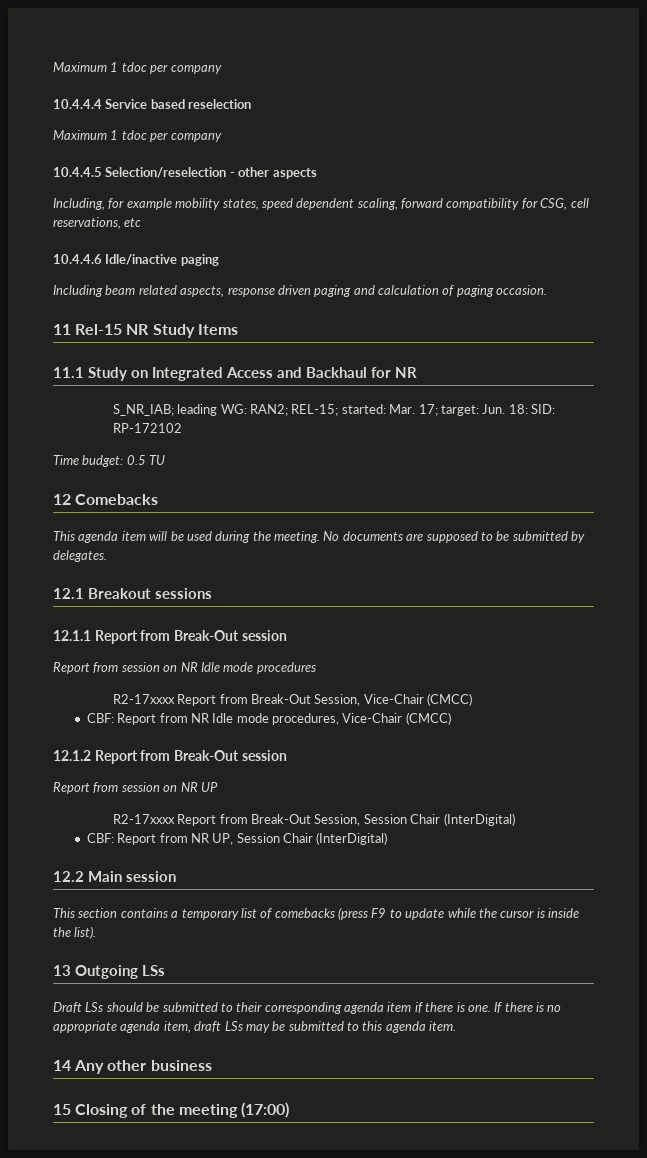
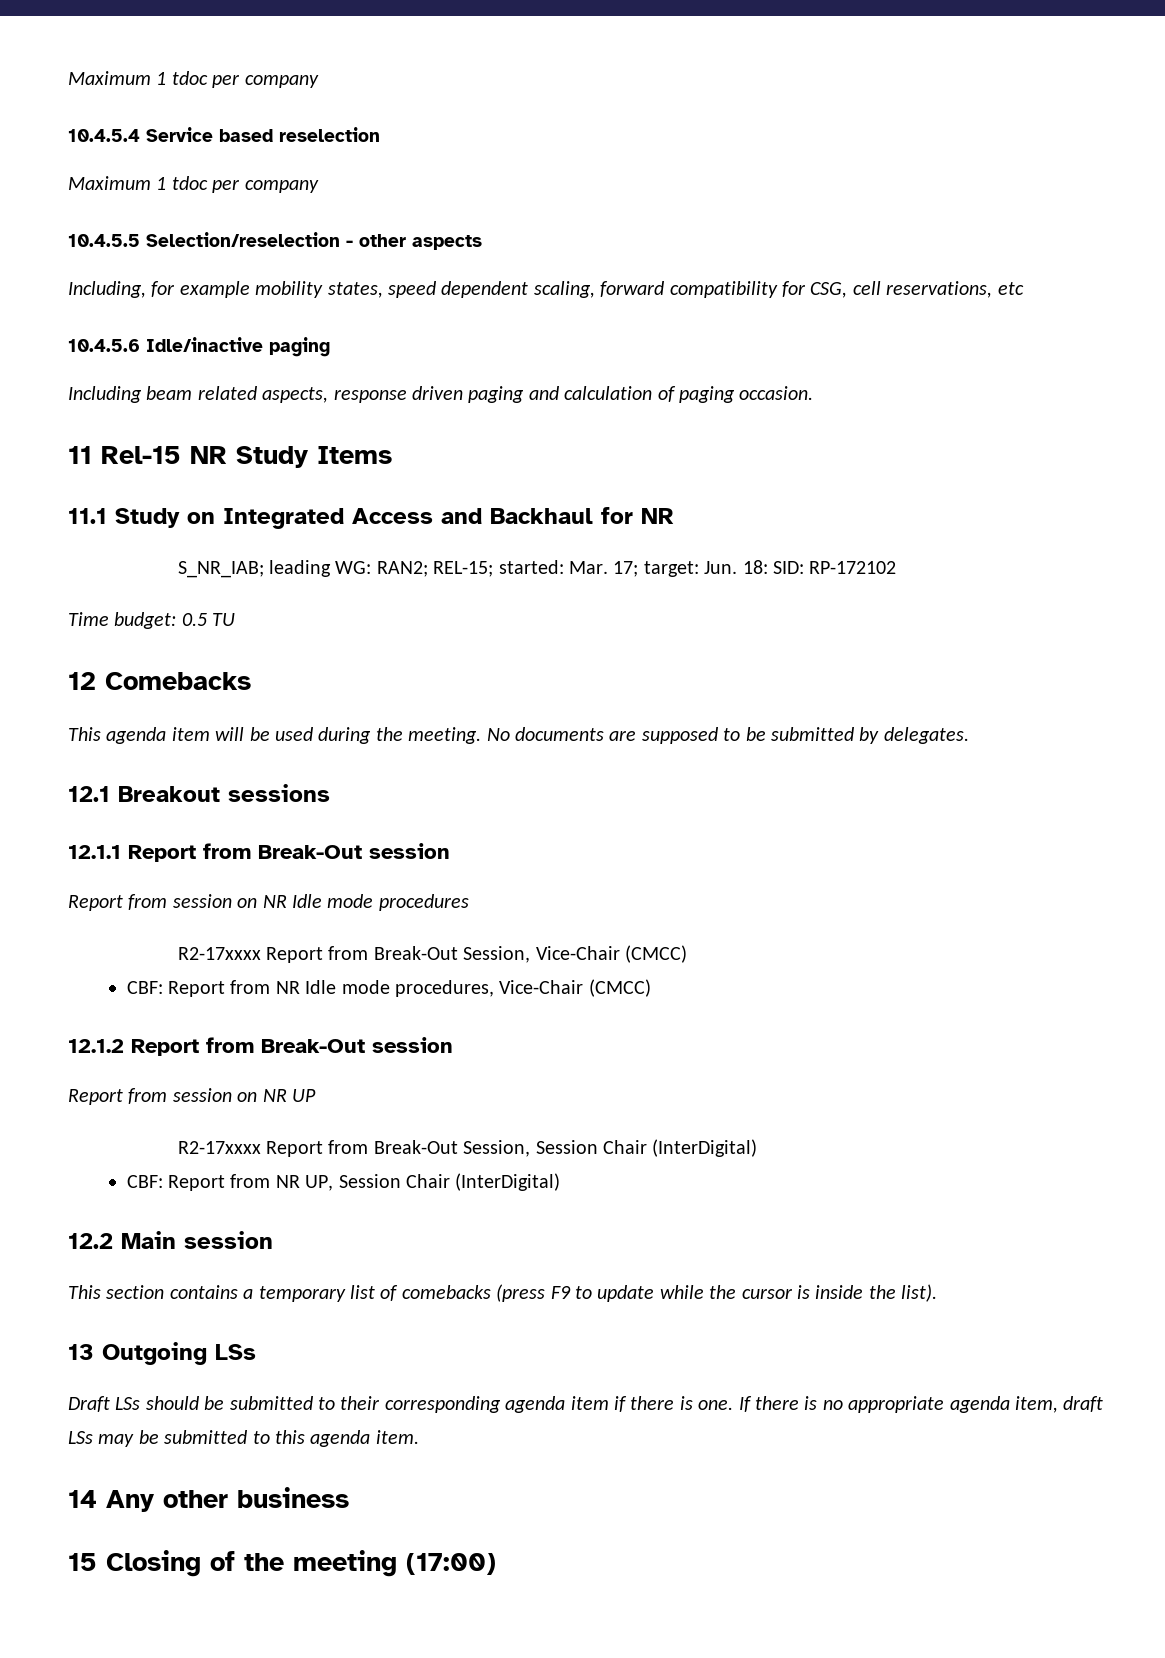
[53,62,222,74] [53,99,102,109] Maximum 1 tdoc per company // 10.4.4.4 -> [68,71,319,88] [68,129,140,142] Maximum 1 tdoc per company // 10.4.5.4
[53,167,102,177] 10.4.4.5 -> [68,234,140,247] 10.4.5.5
[53,254,102,264] 10.4.4.6 -> [68,339,140,352] 10.4.5.6

